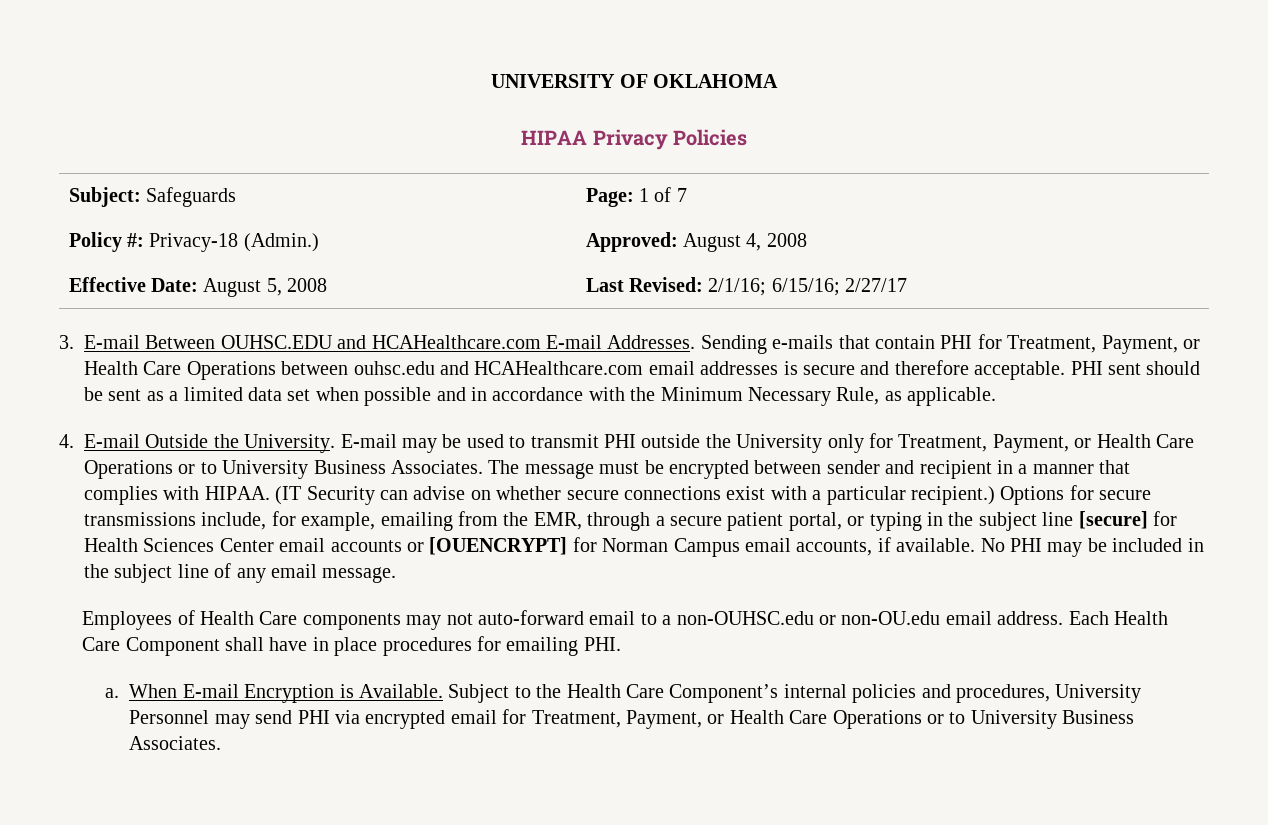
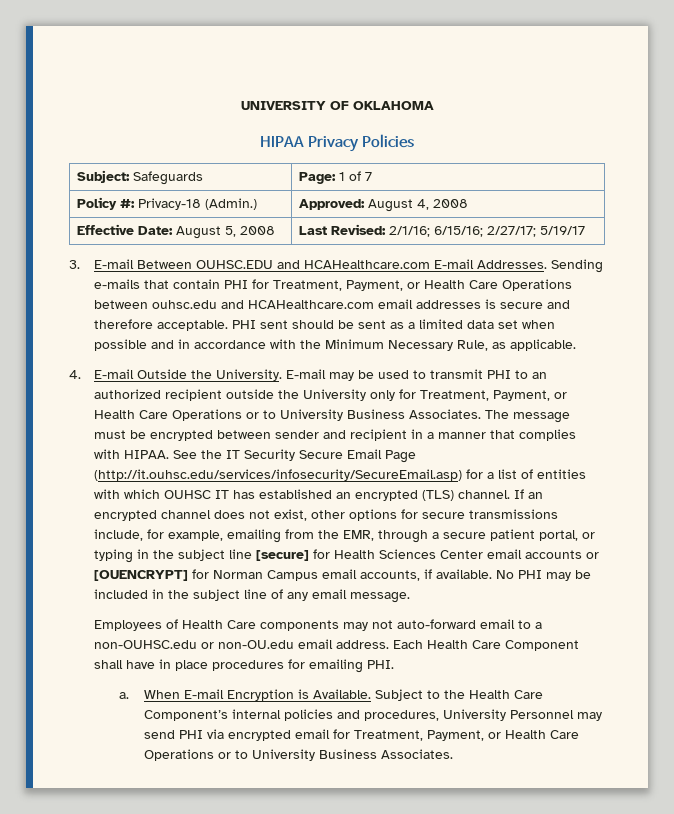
[845,278,908,292] 2/27/17 -> [486,226,585,237] 2/27/17; 5/19/17
(636, 441) none -> [514,370,547,379] [93,389,222,401] to an authorized recipient
[275,486,1065,505] (IT Security can advise on whether secure connections exist with a particular recipient.) Options -> [172,449,416,463] [93,469,586,481] [93,489,543,501] [93,509,397,521] See the IT Security Secure Email Page (http://it.ouhsc.edu/services/infosecurity/SecureEmail.asp) for a list of entities with which OUHSC IT has established an encrypted (TLS) channel. If an encrypted channel does not exist, other options

